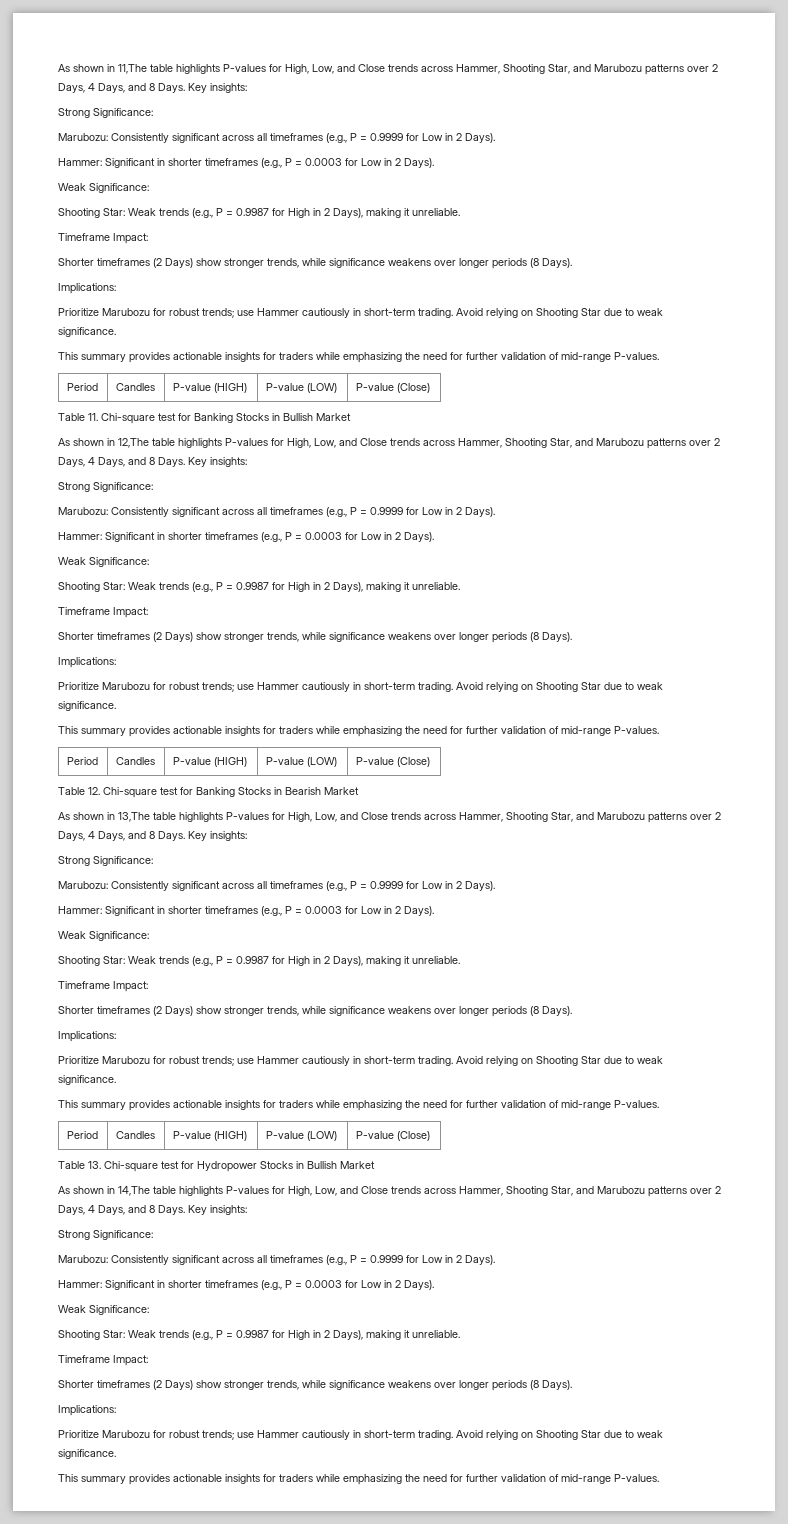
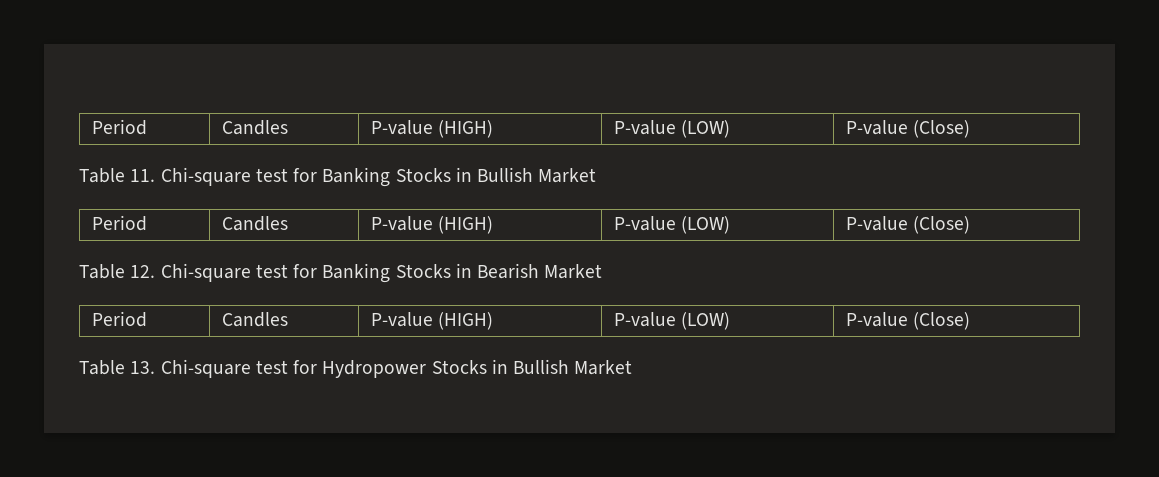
[58,64,718,75] [58,83,247,93] [58,108,153,118] [58,133,495,143] [58,158,434,168] [58,183,149,193] [58,208,460,218] [58,233,148,244] [58,258,572,269] [58,283,116,294] [58,308,663,318] [58,327,116,337] [58,352,659,363] As shown in 11,The table highlights P-values for High, Low, and Close trends across Hammer, Shooting Star, and Marubozu patterns over 2 Days, 4 Days, and 8 Days. Key insights: // Strong Significance: // Marubozu: Consistently significant across all timeframes (e.g., P = 0.9999 for Low in 2 Days). // Hammer: Significant in shorter timeframes (e.g., P = 0.0003 for Low in 2 Days). // Weak Significance: // Shooting Star: Weak trends (e.g., P = 0.9987 for High in 2 Days), making it unreliable. // Timeframe Impact: // Shorter timeframes (2 Days) show stronger trends, while significance weakens over longer periods (8 Days). // Implications: // Prioritize Marubozu for robust trends; use Hammer cautiously in short-term trading. Avoid relying on Shooting Star due to weak significance. // This summary provides actionable insights for traders while emphasizing the need for further validation of mid-range P-values. // -> (91, 127) none
[58,438,720,449] [58,457,247,467] [58,482,153,492] [58,507,495,517] [58,532,434,542] [58,557,149,567] [58,582,460,592] [58,607,148,618] [58,632,572,643] [58,657,116,668] [58,682,663,692] [58,701,116,711] [58,726,659,737] // As shown in 12,The table highlights P-values for High, Low, and Close trends across Hammer, Shooting Star, and Marubozu patterns over 2 Days, 4 Days, and 8 Days. Key insights: // Strong Significance: // Marubozu: Consistently significant across all timeframes (e.g., P = 0.9999 for Low in 2 Days). // Hammer: Significant in shorter timeframes (e.g., P = 0.0003 for Low in 2 Days). // Weak Significance: // Shooting Star: Weak trends (e.g., P = 0.9987 for High in 2 Days), making it unreliable. // Timeframe Impact: // Shorter timeframes (2 Days) show stronger trends, while significance weakens over longer periods (8 Days). // Implications: // Prioritize Marubozu for robust trends; use Hammer cautiously in short-term trading. Avoid relying on Shooting Star due to weak significance. // This summary provides actionable insights for traders while emphasizing the need for further validation of mid-range P-values. -> (597, 175) none
[58,812,721,823] [58,831,247,841] [58,856,153,866] [58,881,495,891] [58,906,434,916] [58,931,149,941] [58,956,460,966] [58,981,148,992] [58,1006,572,1017] [58,1031,116,1042] [58,1056,663,1066] [58,1075,116,1085] [58,1100,659,1111] // As shown in 13,The table highlights P-values for High, Low, and Close trends across Hammer, Shooting Star, and Marubozu patterns over 2 Days, 4 Days, and 8 Days. Key insights: // Strong Significance: // Marubozu: Consistently significant across all timeframes (e.g., P = 0.9999 for Low in 2 Days). // Hammer: Significant in shorter timeframes (e.g., P = 0.0003 for Low in 2 Days). // Weak Significance: // Shooting Star: Weak trends (e.g., P = 0.9987 for High in 2 Days), making it unreliable. // Timeframe Impact: // Shorter timeframes (2 Days) show stronger trends, while significance weakens over longer periods (8 Days). // Implications: // Prioritize Marubozu for robust trends; use Hammer cautiously in short-term trading. Avoid relying on Shooting Star due to weak significance. // This summary provides actionable insights for traders while emphasizing the need for further validation of mid-range P-values. -> (603, 271) none
[58,1186,721,1197] [58,1205,247,1215] [58,1230,153,1240] [58,1255,495,1265] [58,1280,434,1290] [58,1305,149,1315] [58,1330,460,1340] [58,1355,148,1366] [58,1380,572,1391] [58,1405,116,1416] [58,1430,663,1440] [58,1449,116,1459] [58,1474,659,1485] // As shown in 14,The table highlights P-values for High, Low, and Close trends across Hammer, Shooting Star, and Marubozu patterns over 2 Days, 4 Days, and 8 Days. Key insights: // Strong Significance: // Marubozu: Consistently significant across all timeframes (e.g., P = 0.9999 for Low in 2 Days). // Hammer: Significant in shorter timeframes (e.g., P = 0.0003 for Low in 2 Days). // Weak Significance: // Shooting Star: Weak trends (e.g., P = 0.9987 for High in 2 Days), making it unreliable. // Timeframe Impact: // Shorter timeframes (2 Days) show stronger trends, while significance weakens over longer periods (8 Days). // Implications: // Prioritize Marubozu for robust trends; use Hammer cautiously in short-term trading. Avoid relying on Shooting Star due to weak significance. // This summary provides actionable insights for traders while emphasizing the need for further validation of mid-range P-values. -> (633, 367) none

